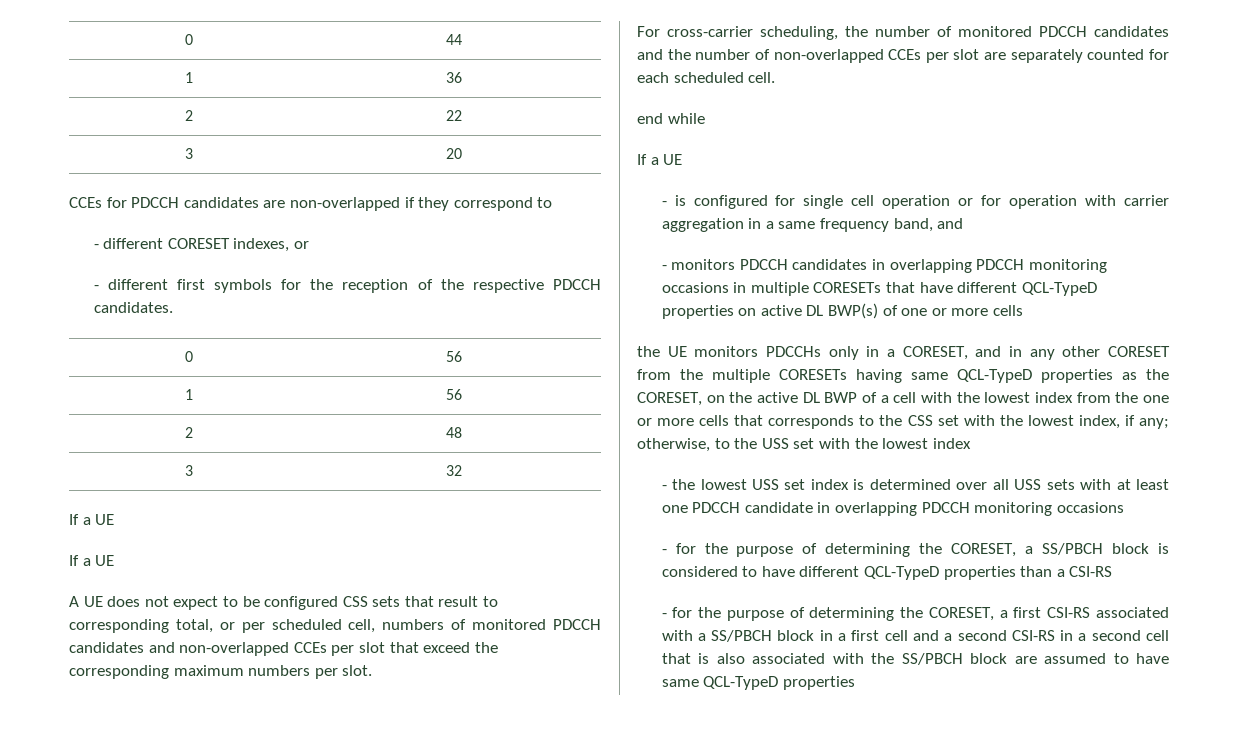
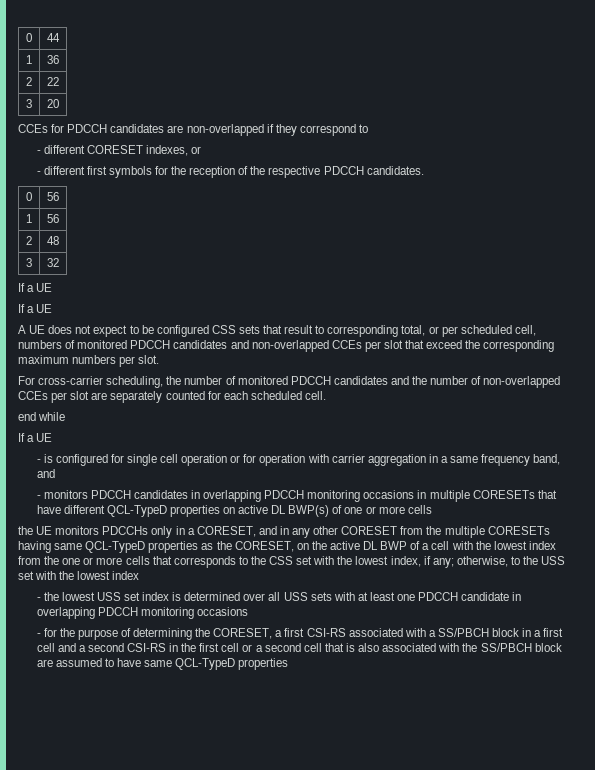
[661,543,1169,557] [661,566,1113,580] // - for the purpose of determining the CORESET, a SS/PBCH block is considered to have different QCL-TypeD properties than a CSI-RS -> (248, 611) none
(1074, 635) none -> [181,643,253,652] the first cell or

